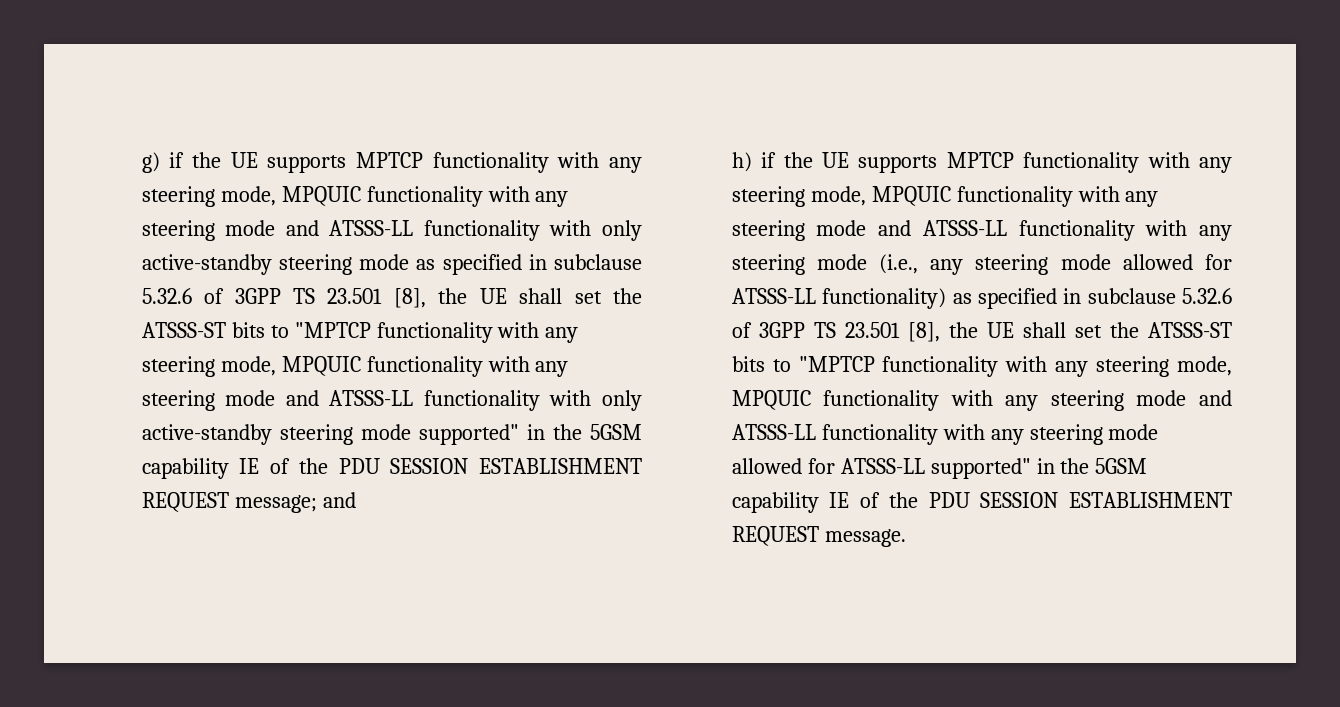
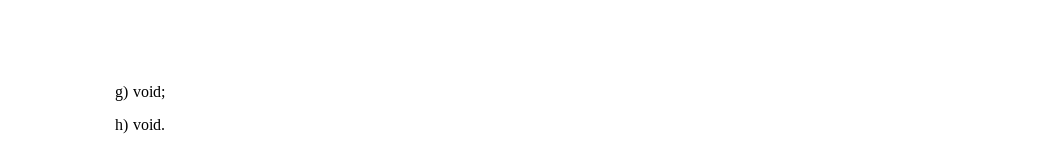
[169,152,642,173] [141,186,569,207] [141,220,642,241] [141,254,643,275] [141,288,642,308] [141,322,579,343] [141,356,569,377] [141,390,642,411] [141,424,642,445] [141,458,642,479] [141,492,356,513] [731,152,1232,173] [731,186,1159,207] [731,220,1232,241] [731,254,1232,275] [731,288,1232,309] [731,322,1232,342] [731,356,1232,377] [731,390,1232,411] [731,424,1159,445] [731,458,1148,479] [731,492,1232,513] [731,526,906,547] if the UE supports MPTCP functionality with any steering mode, MPQUIC functionality with any steering mode and ATSSS-LL functionality with only active-standby steering mode as specified in subclause 5.32.6 of 3GPP TS 23.501 [8], the UE shall set the ATSSS-ST bits to "MPTCP functionality with any steering mode, MPQUIC functionality with any steering mode and ATSSS-LL functionality with only active-standby steering mode supported" in the 5GSM capability IE of the PDU SESSION ESTABLISHMENT REQUEST message; and // h) if the UE supports MPTCP functionality with any steering mode, MPQUIC functionality with any steering mode and ATSSS-LL functionality with any steering mode (i.e., any steering mode allowed for ATSSS-LL functionality) as specified in subclause 5.32.6 of 3GPP TS 23.501 [8], the UE shall set the ATSSS-ST bits to "MPTCP functionality with any steering mode, MPQUIC functionality with any steering mode and ATSSS-LL functionality with any steering mode allowed for ATSSS-LL supported" in the 5GSM capability IE of the PDU SESSION ESTABLISHMENT REQUEST message. -> [132,86,165,100] [115,118,165,134] void; // h) void.

